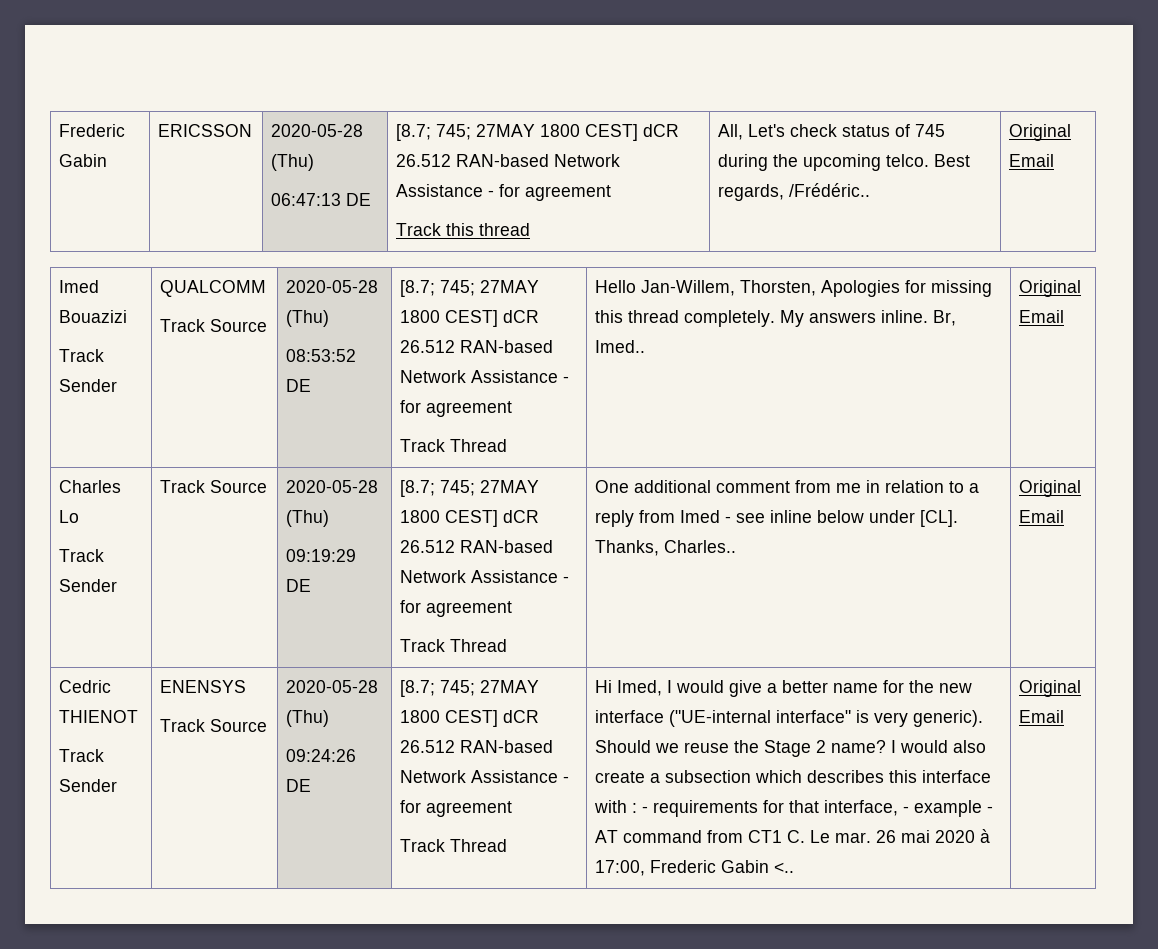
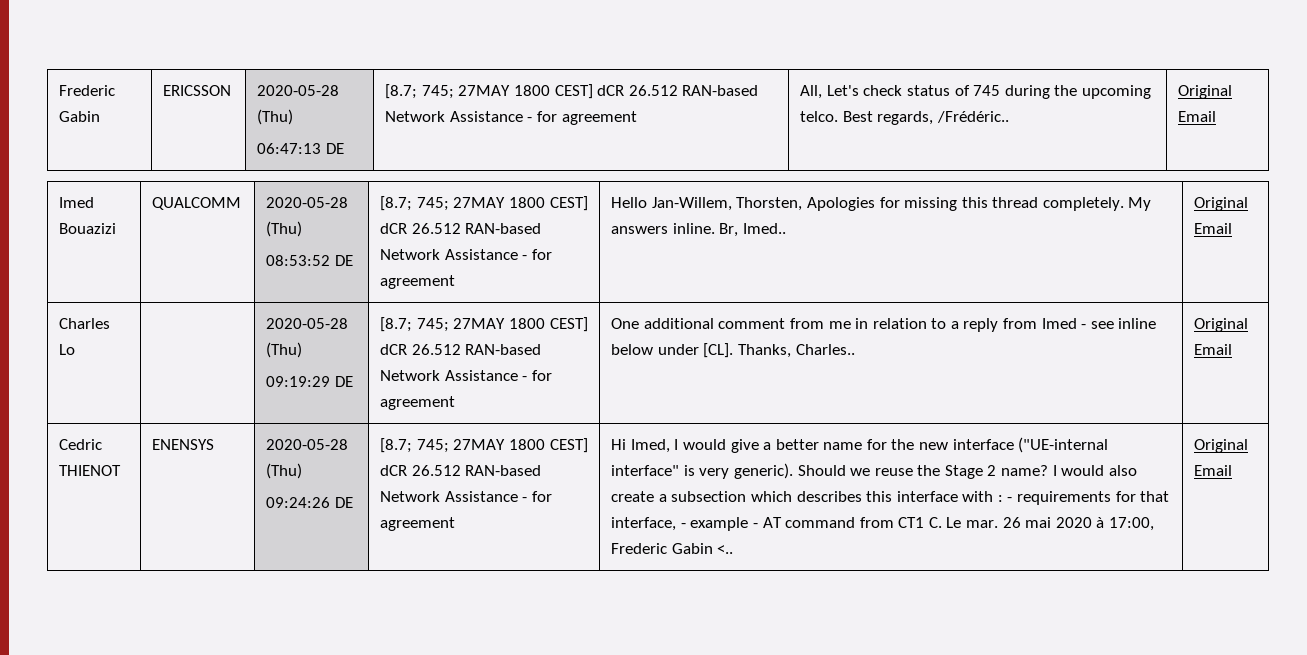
[396,223,531,236] // Track this thread -> (637, 118) none
[59,349,105,362] [59,379,118,392] // Track Sender -> (117, 228) none
[160,319,268,332] // Track Source -> (242, 203) none
[400,439,508,452] // Track Thread -> (456, 282) none
[59,549,105,562] [59,579,118,592] [160,480,268,493] // Track Sender | Track Source -> (76, 349) |
[400,639,508,652] // Track Thread -> (456, 403) none
[59,749,105,762] [59,779,118,792] // Track Sender -> (122, 470) none
[160,719,268,732] // Track Source -> (215, 444) none
[400,839,508,852] // Track Thread -> (456, 524) none

